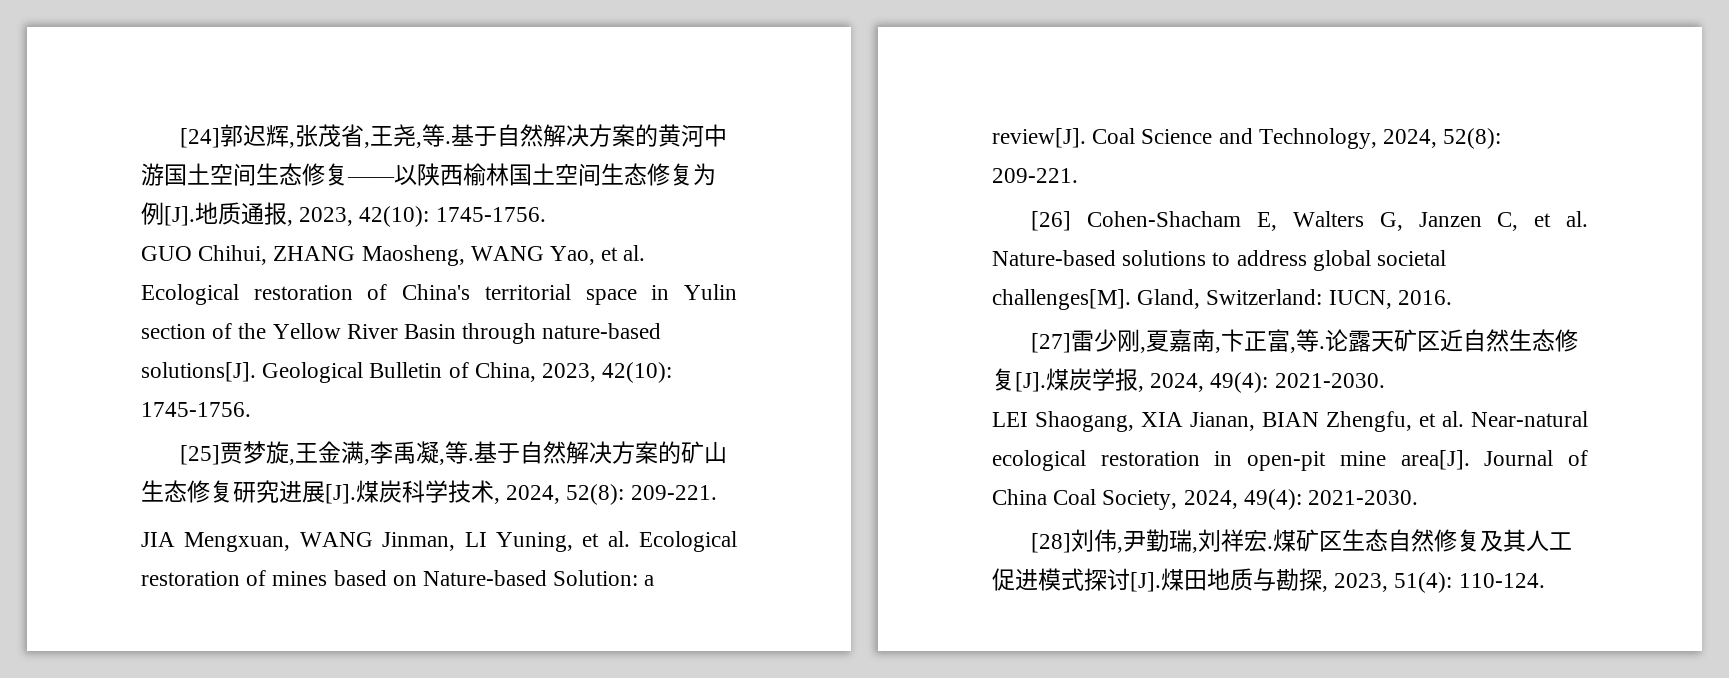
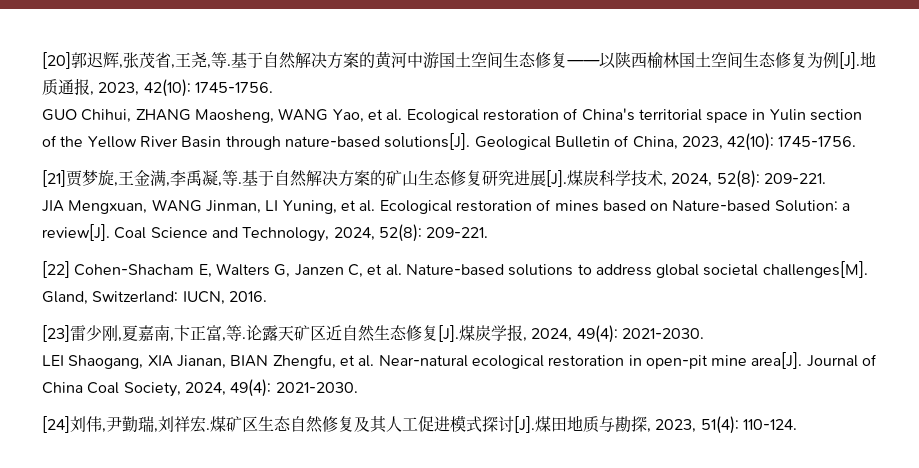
[180,128,221,148] [24] -> [42,52,71,69] [20]
[180,445,221,465] [25] -> [42,170,66,187] [21]
[1031,211,1072,231] [26] -> [42,261,70,278] [22]
[1031,333,1072,353] [27] -> [42,325,70,342] [23]
[1031,533,1072,553] [28] -> [42,416,70,433] [24]

